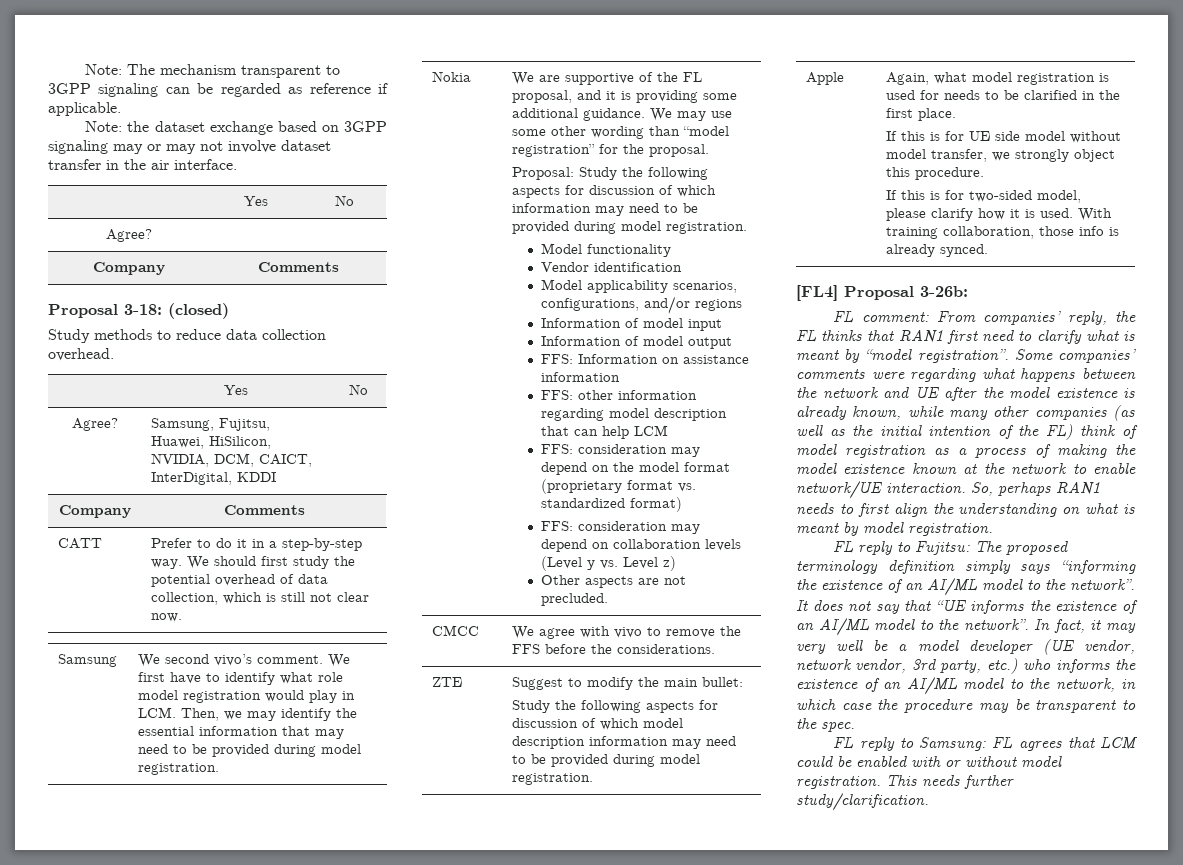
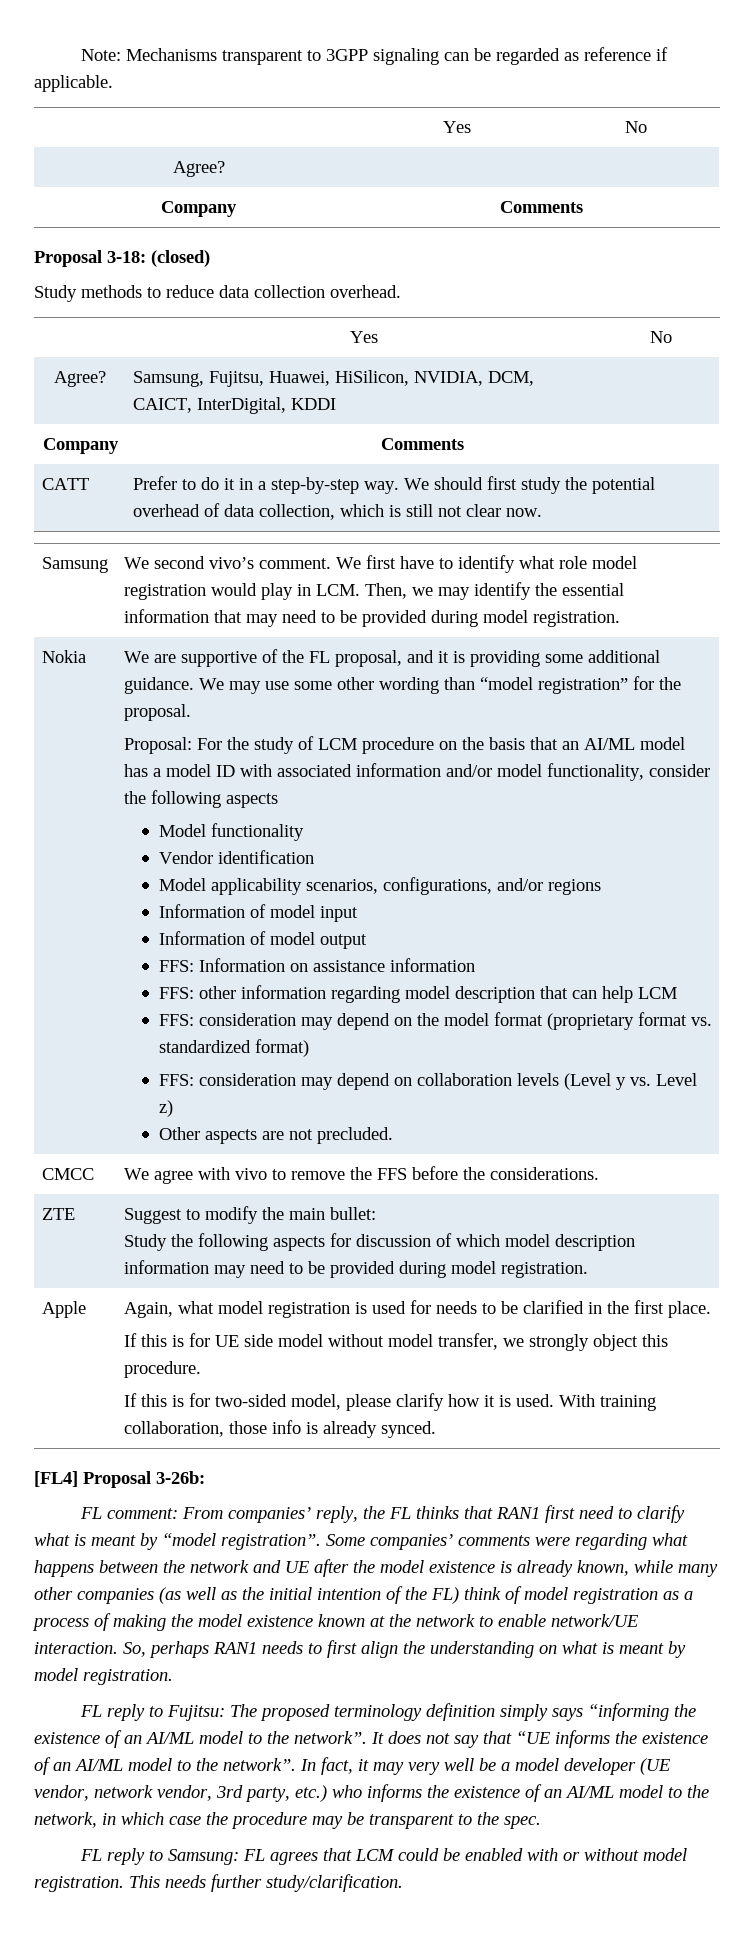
[85,64,238,75] Note: The mechanism -> [81,48,218,61] Note: Mechanisms
[85,121,387,135] [48,140,331,154] [48,159,237,170] // Note: the dataset exchange based on 3GPP signaling may or may not involve dataset transfer in the air interface. -> (113, 83) none
[579,167,709,180] [512,185,717,198] [512,203,699,216] [512,221,748,234] Study the following aspects for discussion of which information may need to be provided during model registration. -> [196,736,685,754] [123,763,710,781] [123,790,278,808] For the study of LCM procedure on the basis that an AI/ML model has a model ID with associated information and/or model functionality, consider the following aspects

